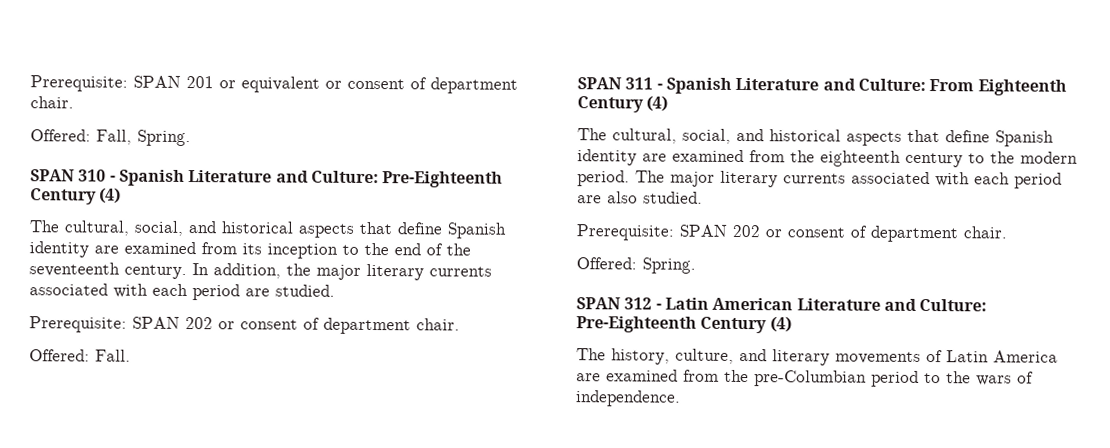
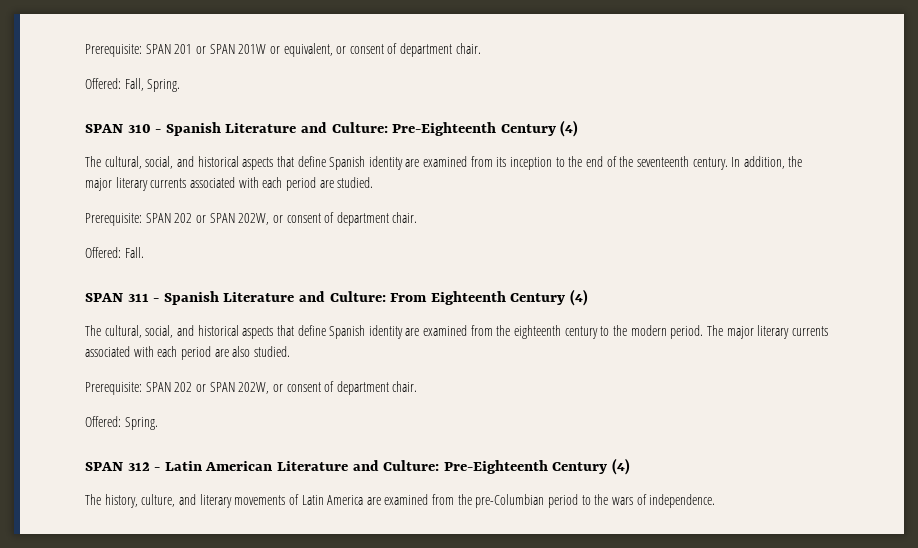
[241,76,320,93] equivalent -> [209,43,333,57] SPAN 201W or equivalent,
(235, 325) none -> [209,213,283,225] SPAN 202W, or
(782, 233) none -> [209,382,283,394] SPAN 202W, or

